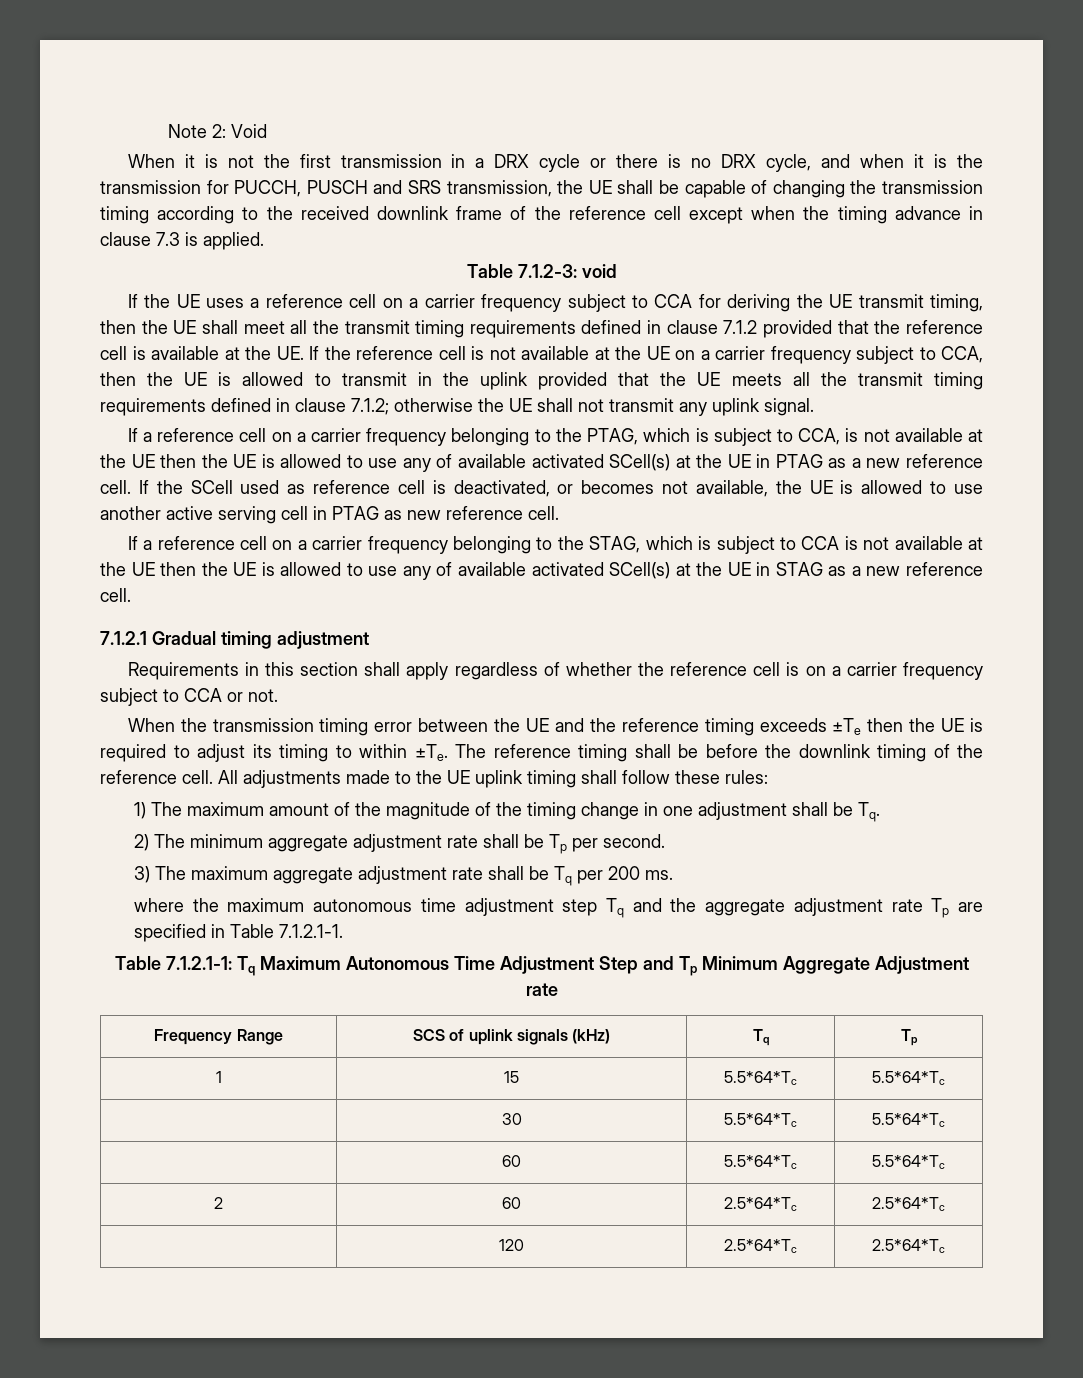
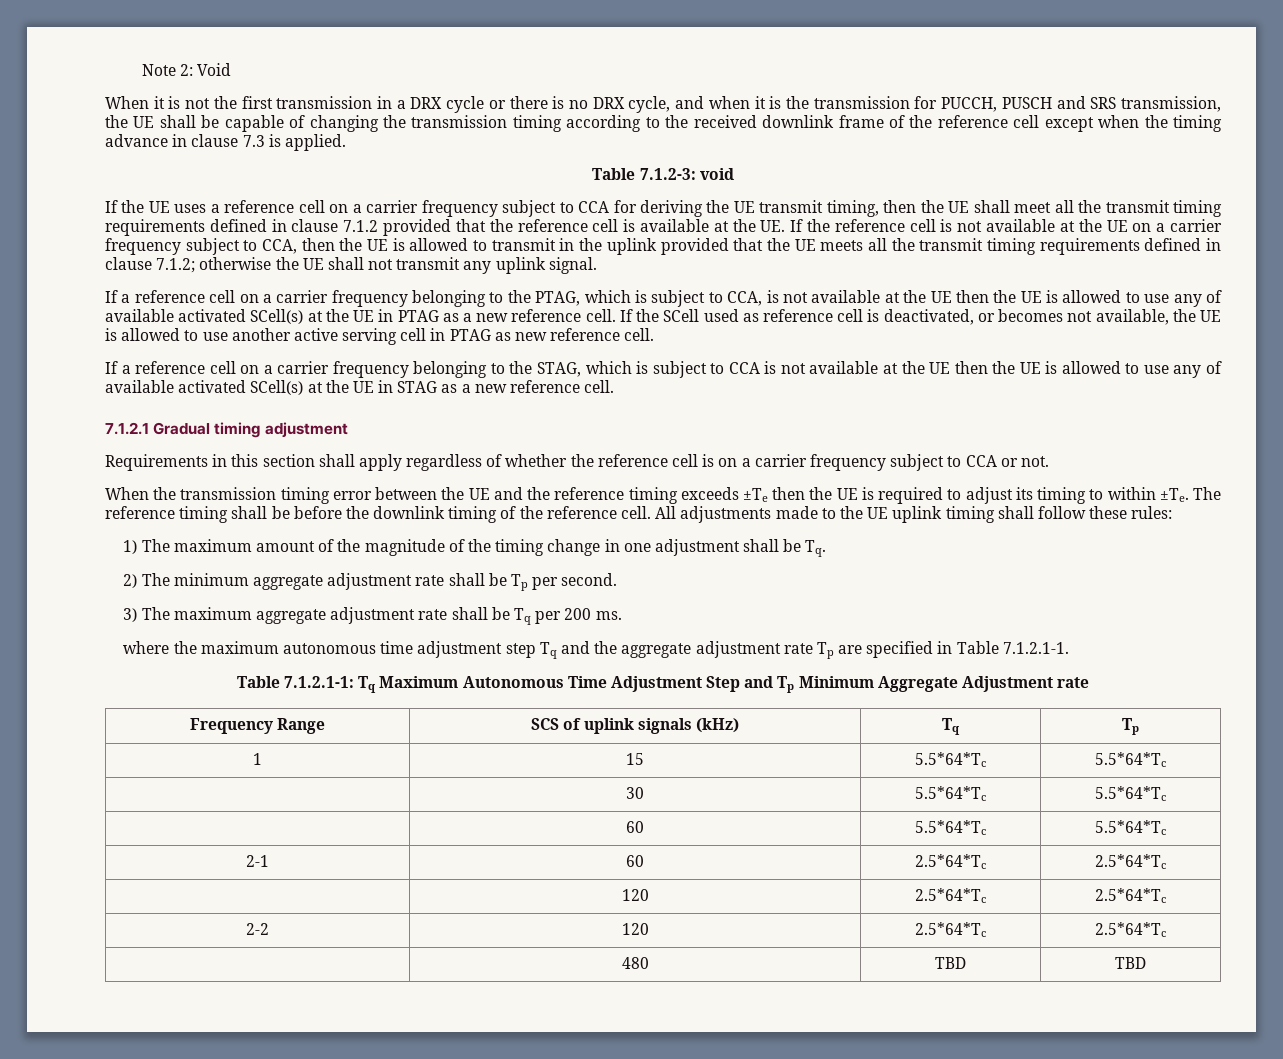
[214,1197,223,1209] 2 -> [246,855,269,867] 2-1
(945, 1246) none -> [246,923,269,935] [621,923,649,935] [915,922,986,937] [1095,922,1166,937] [621,957,649,969] [935,957,966,969] [1115,957,1146,969] // 2-2 | 120 | 2.5*64*Tc | 2.5*64*Tc // | 480 | TBD | TBD

